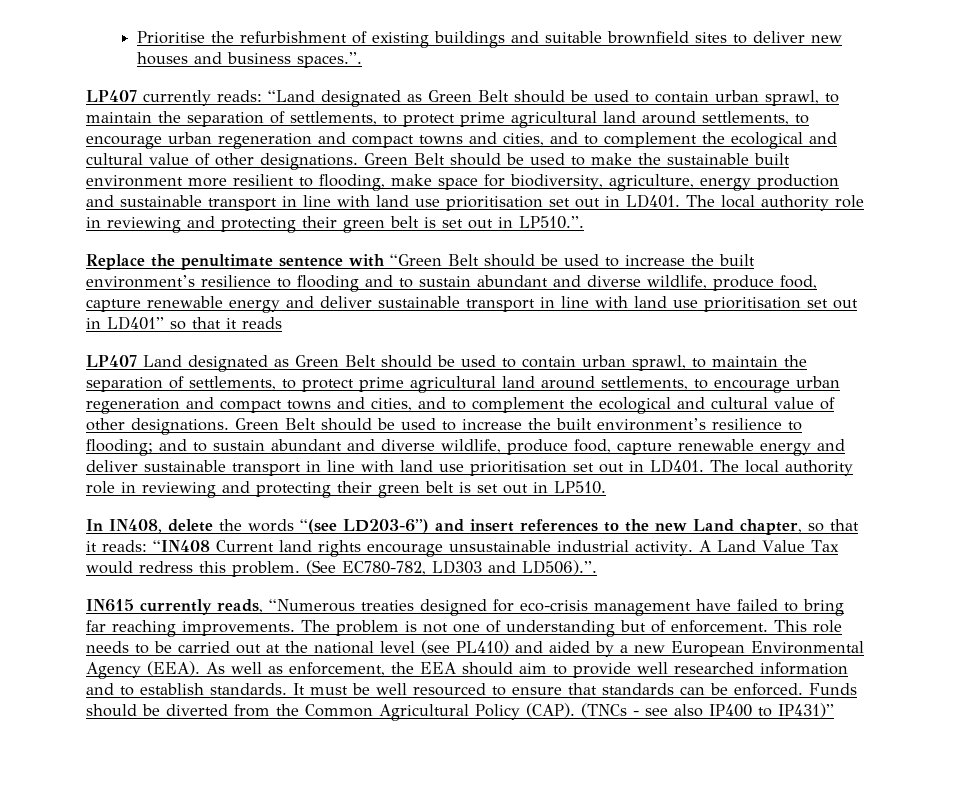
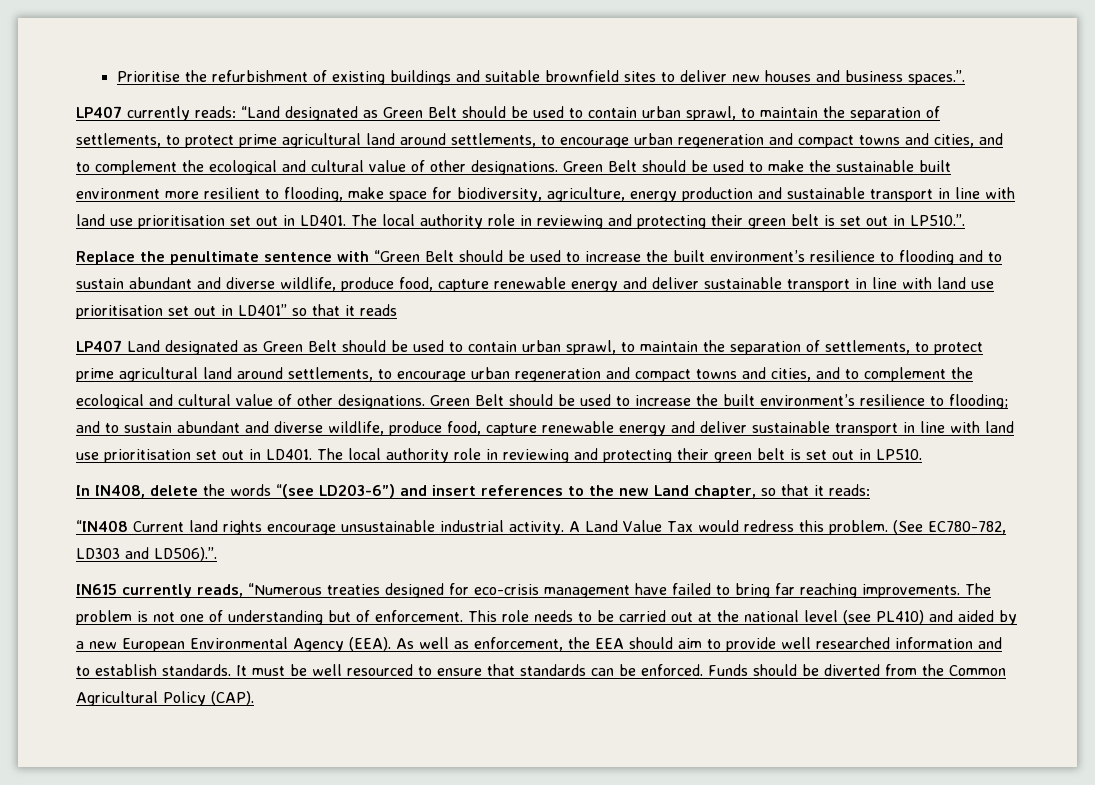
(147, 546) none -> (870, 490) //
[581,703,834,718] (TNCs - see also IP400 to IP431)” -> (254, 698) none

